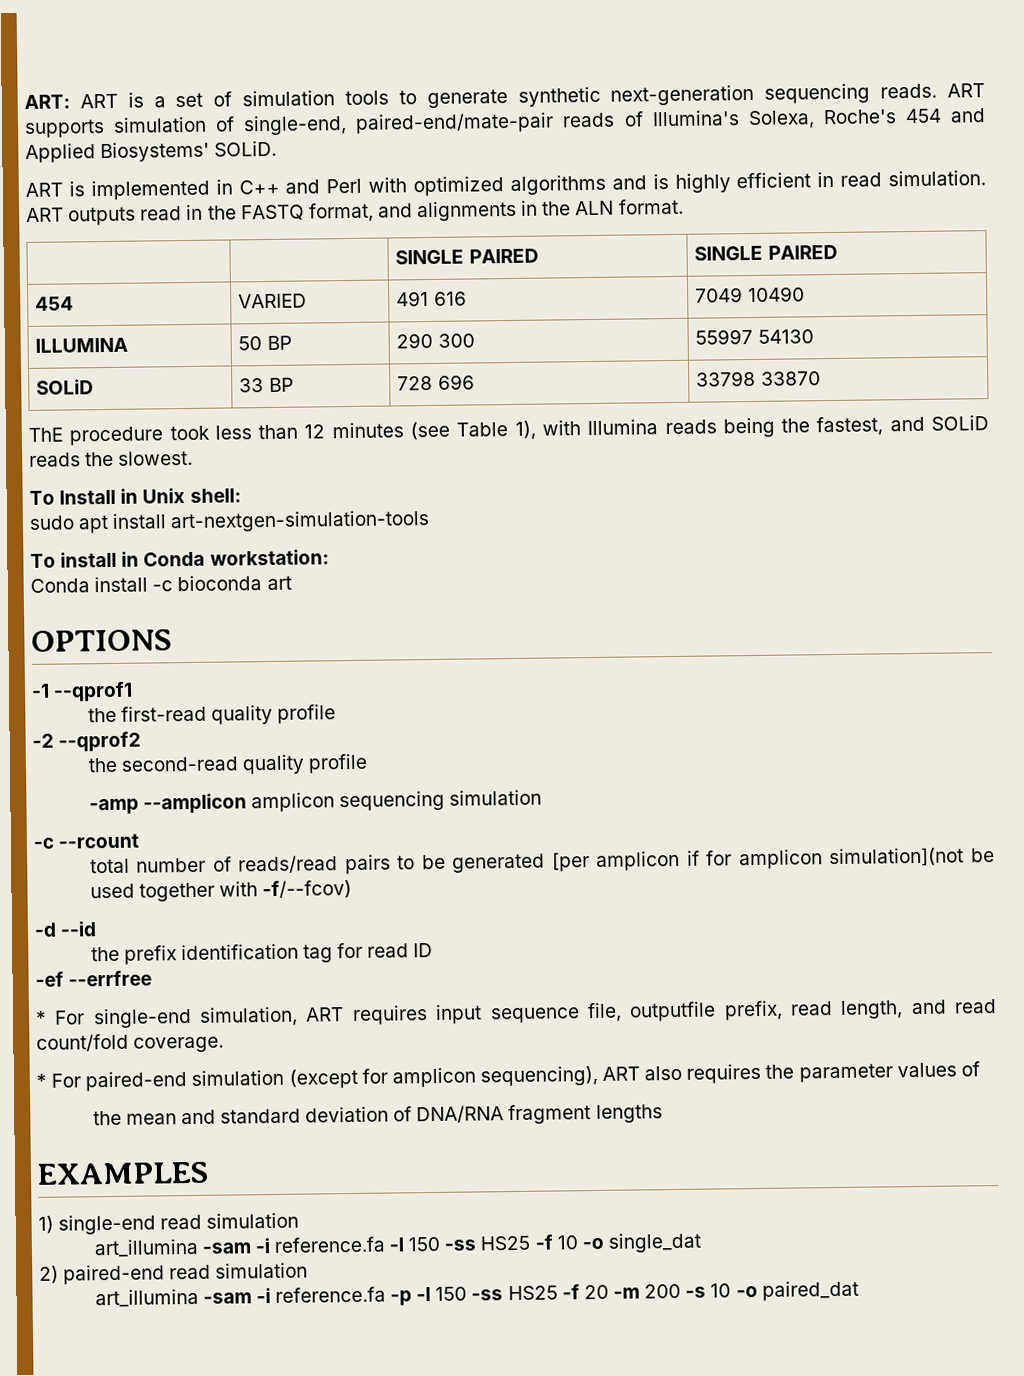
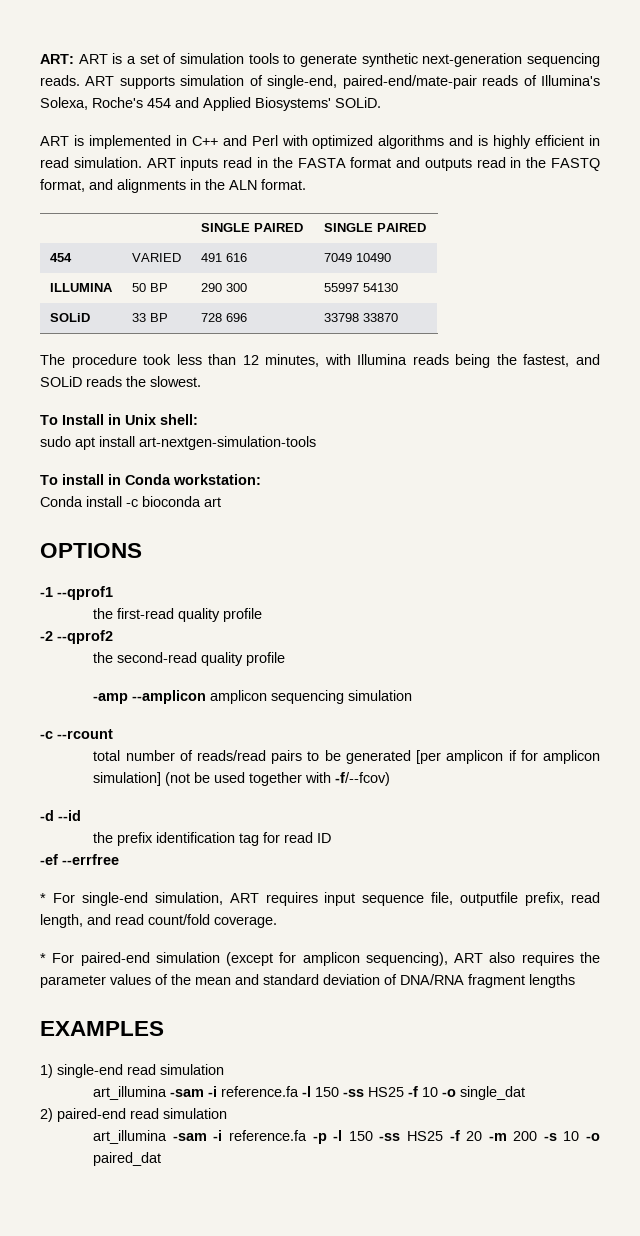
(64, 214) none -> [180,157,421,171] inputs read in the FASTA format and
[28,427,63,442] ThE -> [40,354,65,365] The
[331,420,536,441] minutes (see Table 1), -> [265,354,320,367] minutes,
[829,847,965,868] simulation](not -> [93,772,191,786] simulation] (not
(980, 1069) // -> (168, 979) none

